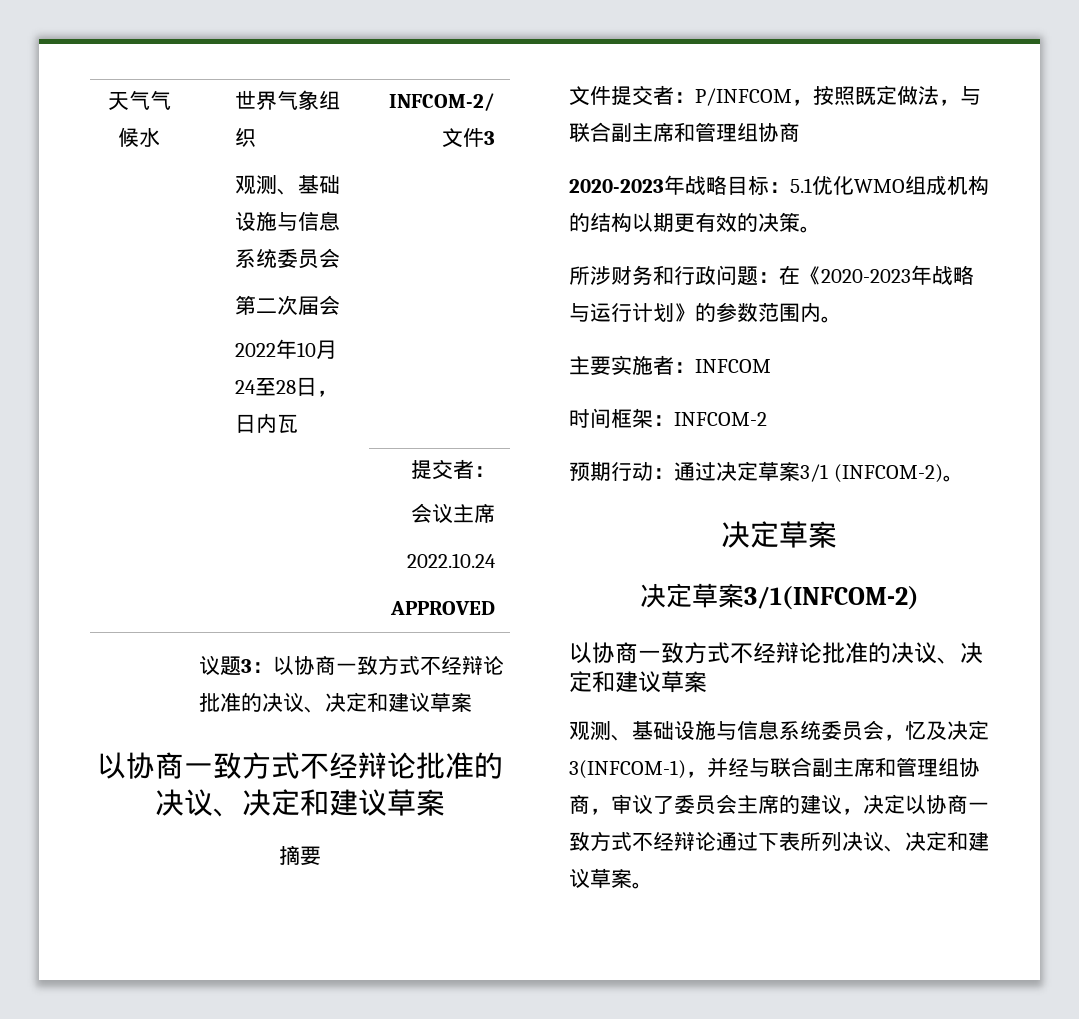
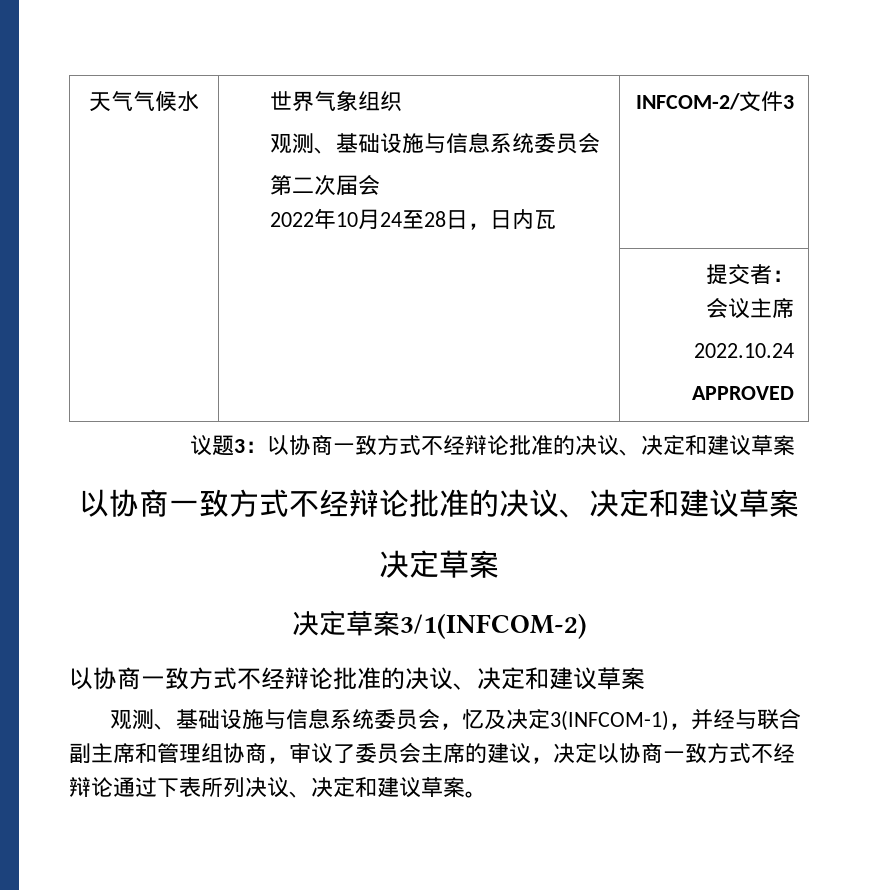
[279,845,321,865] [569,85,981,106] [569,122,800,142] [569,175,989,195] [569,212,821,233] [569,265,974,286] [569,302,842,323] [569,355,771,375] [569,408,767,428] [569,461,964,483] // 摘要 // 文件提交者：P/INFCOM，按照既定做法，与联合副主席和管理组协商 // 2020-2023年战略目标：5.1优化WMO组成机构的结构以期更有效的决策。 // 所涉财务和行政问题：在《2020-2023年战略与运行计划》的参数范围内。 // 主要实施者：INFCOM // 时间框架：INFCOM-2 // 预期行动：通过决定草案3/1 (INFCOM-2)。 -> (799, 503) none

